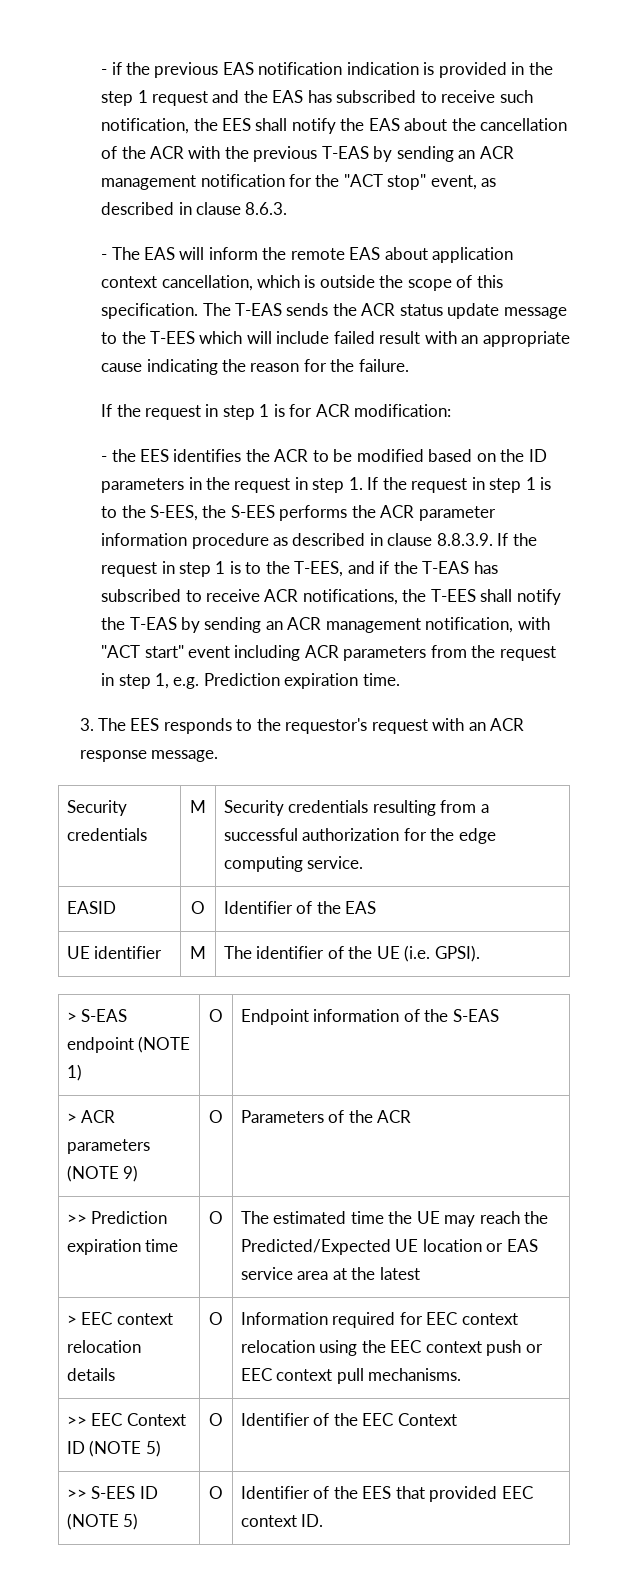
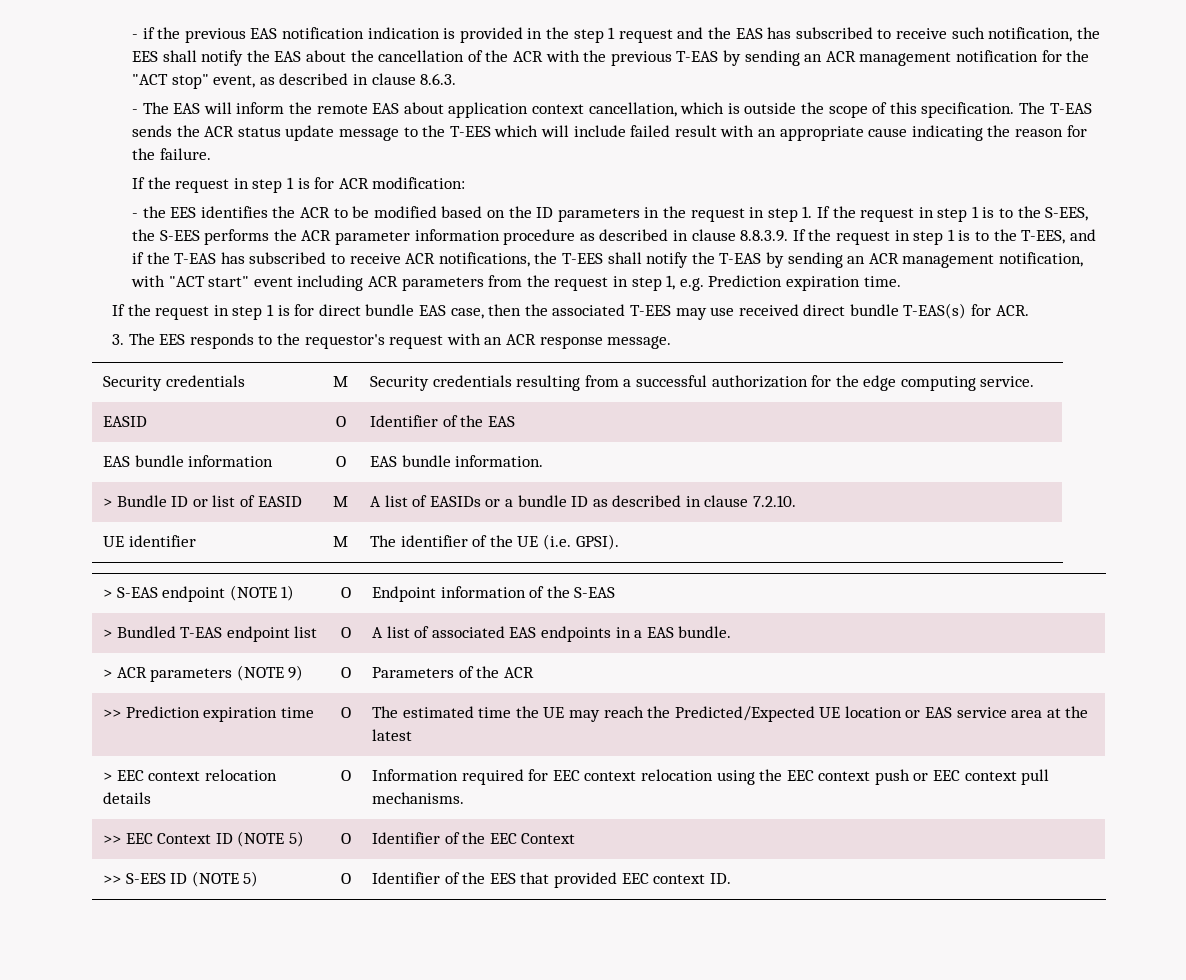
(400, 679) none -> [112,303,1029,320] // If the request in step 1 is for direct bundle EAS case, then the associated T-EES may use received direct bundle T-EAS(s) for ACR.
(377, 907) none -> [102,455,274,467] [335,456,346,467] [369,455,544,467] [102,495,302,507] [333,496,348,507] [369,495,797,507] // EAS bundle information | O | EAS bundle information. // > Bundle ID or list of EASID | M | A list of EASIDs or a bundle ID as described in clause 7.2.10.
(499, 1015) none -> [102,626,318,642] [340,627,351,638] [371,626,732,642] // > Bundled T-EAS endpoint list | O | A list of associated EAS endpoints in a EAS bundle.

